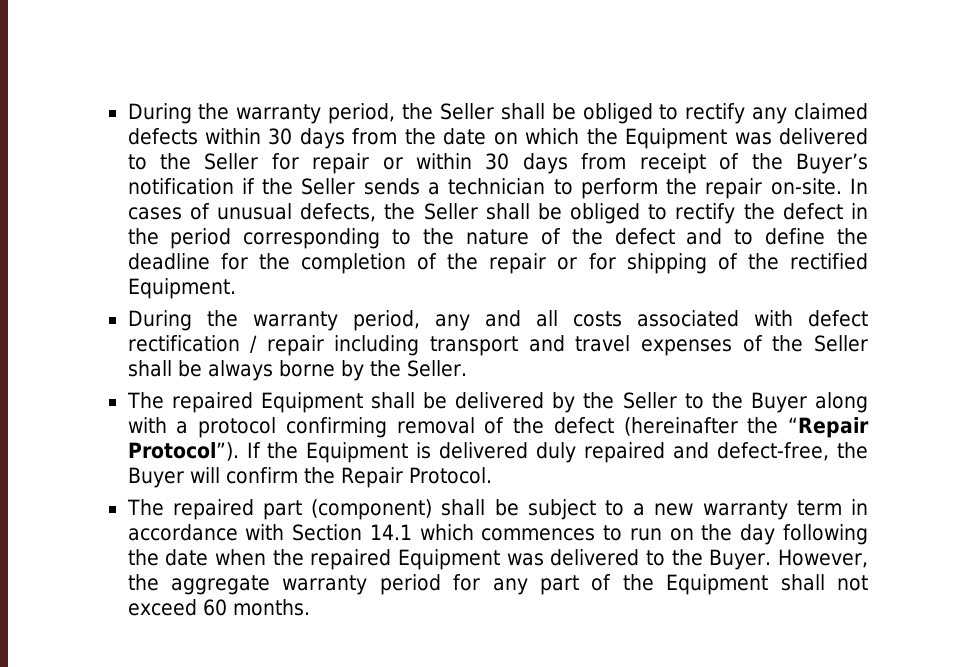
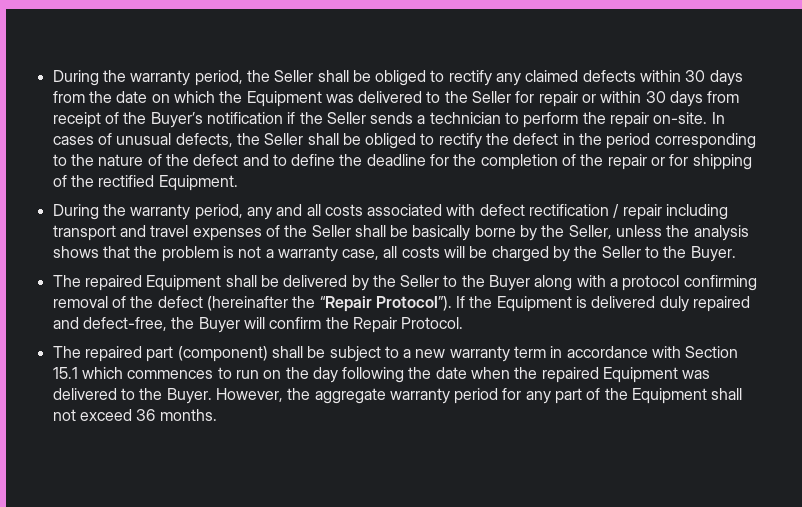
[207,360,273,381] always -> [412,225,471,241] basically
[406,360,467,377] Seller. -> [568,225,749,241] [52,246,736,262] Seller, unless the analysis shows that the problem is not a warranty case, all costs will be charged by the Seller to the Buyer.
[369,524,412,540] 14.1 -> [52,367,78,379] 15.1
[202,599,227,616] 60 -> [136,409,156,421] 36

